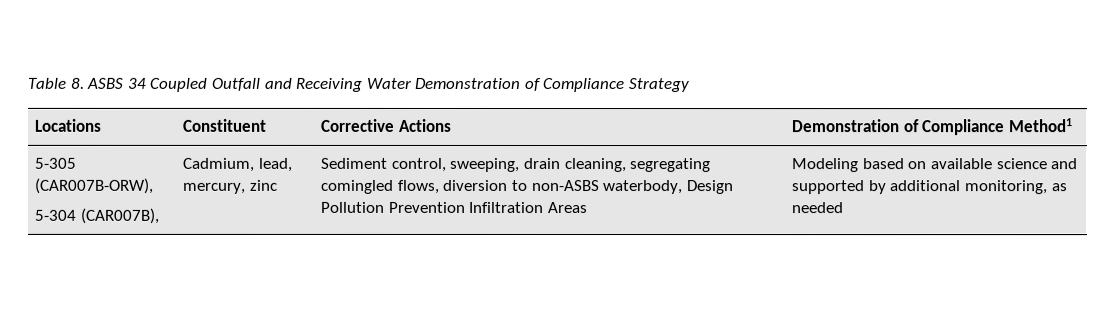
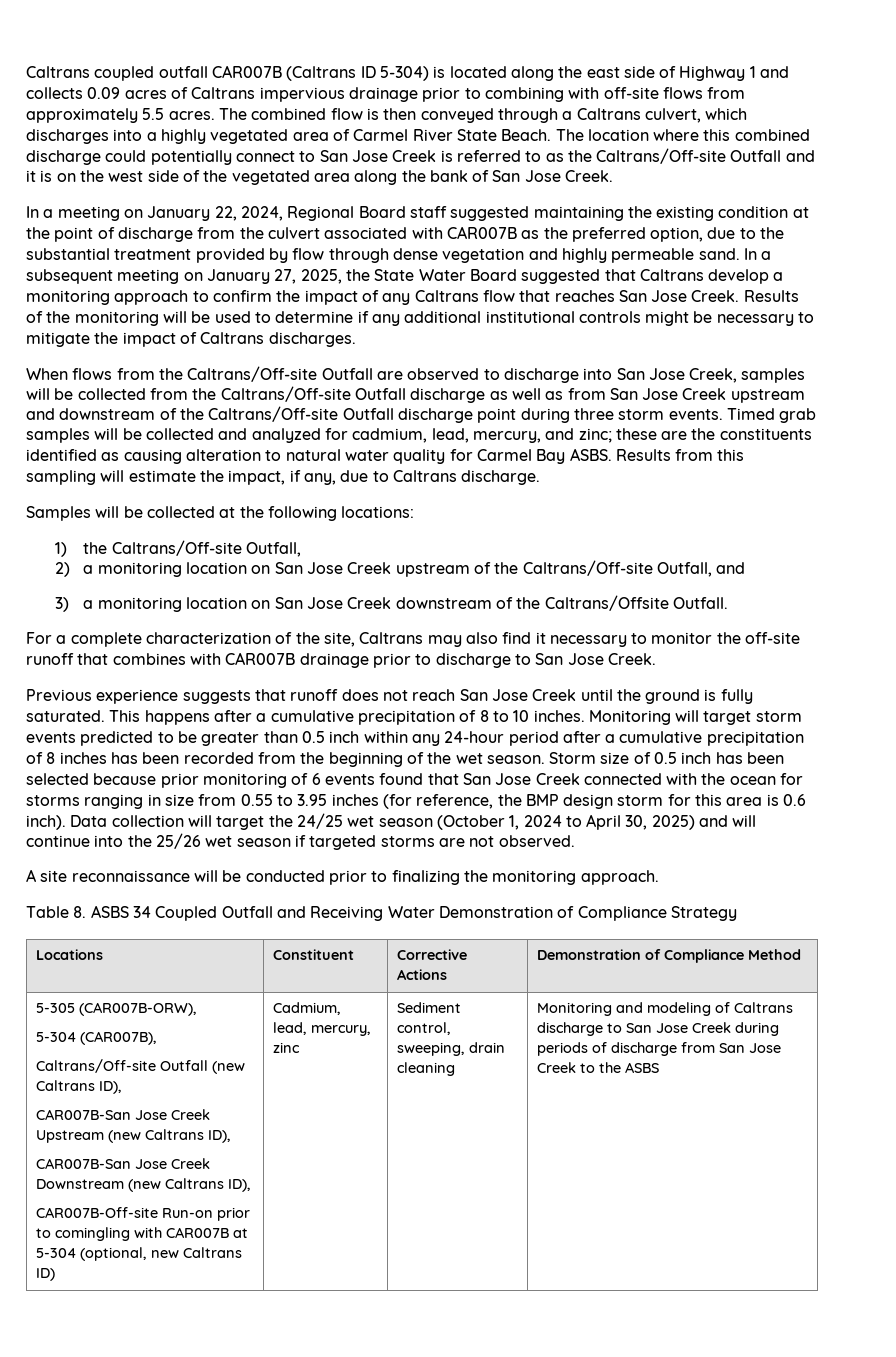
(28, 83) none -> [26,65,790,81] [26,87,746,102] [26,108,748,123] [26,129,810,144] [26,148,815,165] [26,170,614,185] [26,206,809,221] [26,226,785,242] [26,248,772,263] [26,269,784,284] [26,290,799,305] [26,311,815,326] [26,332,356,347] [26,366,806,383] [26,386,805,403] [26,406,817,423] [26,428,812,443] [26,448,745,464] [26,470,541,485] [26,506,415,521] [54,540,302,557] [54,560,746,577] [54,595,728,612] [26,632,801,647] [26,652,656,668] [26,689,753,704] [26,710,802,725] [26,731,804,746] [26,752,785,767] [26,773,804,788] [26,794,807,809] [26,813,757,830] [26,833,575,850] [26,869,659,885] Caltrans coupled outfall CAR007B (Caltrans ID 5-304) is located along the east side of Highway 1 and collects 0.09 acres of Caltrans impervious drainage prior to combining with off-site flows from approximately 5.5 acres. The combined flow is then conveyed through a Caltrans culvert, which discharges into a highly vegetated area of Carmel River State Beach. The location where this combined discharge could potentially connect to San Jose Creek is referred to as the Caltrans/Off-site Outfall and it is on the west side of the vegetated area along the bank of San Jose Creek. // In a meeting on January 22, 2024, Regional Board staff suggested maintaining the existing condition at the point of discharge from the culvert associated with CAR007B as the preferred option, due to the substantial treatment provided by flow through dense vegetation and highly permeable sand. In a subsequent meeting on January 27, 2025, the State Water Board suggested that Caltrans develop a monitoring approach to confirm the impact of any Caltrans flow that reaches San Jose Creek. Results of the monitoring will be used to determine if any additional institutional controls might be necessary to mitigate the impact of Caltrans discharges. // When flows from the Caltrans/Off-site Outfall are observed to discharge into San Jose Creek, samples will be collected from the Caltrans/Off-site Outfall discharge as well as from San Jose Creek upstream and downstream of the Caltrans/Off-site Outfall discharge point during three storm events. Timed grab samples will be collected and analyzed for cadmium, lead, mercury, and zinc; these are the constituents identified as causing alteration to natural water quality for Carmel Bay ASBS. Results from this sampling will estimate the impact, if any, due to Caltrans discharge. // Samples will be collected at the following locations: // 1) the Caltrans/Off-site Outfall, // 2) a monitoring location on San Jose Creek upstream of the Caltrans/Off-site Outfall, and // 3) a monitoring location on San Jose Creek downstream of the Caltrans/Offsite Outfall. // For a complete characterization of the site, Caltrans may also find it necessary to monitor the off-site runoff that combines with CAR007B drainage prior to discharge to San Jose Creek. // Previous experience suggests that runoff does not reach San Jose Creek until the ground is fully saturated. This happens after a cumulative precipitation of 8 to 10 inches. Monitoring will target storm events predicted to be greater than 0.5 inch within any 24-hour period after a cumulative precipitation of 8 inches has been recorded from the beginning of the wet season. Storm size of 0.5 inch has been selected because prior monitoring of 6 events found that San Jose Creek connected with the ocean for storms ranging in size from 0.55 to 3.95 inches (for reference, the BMP design storm for this area is 0.6 inch). Data collection will target the 24/25 wet season (October 1, 2024 to April 30, 2025) and will continue into the 25/26 wet season if targeted storms are not observed. // A site reconnaissance will be conducted prior to finalizing the monitoring approach. //
[1009,118,1074,133] Method1 -> [748,949,802,960] Method
(159, 215) none -> [36,1059,246,1074] [36,1080,123,1094] [36,1109,211,1120] [36,1129,232,1143] [36,1158,211,1169] [36,1178,252,1192] [36,1207,251,1221] [36,1227,249,1241] [36,1247,243,1261] [36,1268,56,1281] // Caltrans/Off-site Outfall (new Caltrans ID), // CAR007B-San Jose Creek Upstream (new Caltrans ID), // CAR007B-San Jose Creek Downstream (new Caltrans ID), // CAR007B-Off-site Run-on prior to comingling with CAR007B at 5-304 (optional, new Caltrans ID)
[563,158,711,173] [320,179,733,195] [320,201,588,214] [791,158,1078,173] [791,180,1067,195] [791,202,844,214] cleaning, segregating comingled flows, diversion to non-ASBS waterbody, Design Pollution Prevention Infiltration Areas | Modeling based on available science and supported by additional monitoring, as needed -> [397,1062,456,1076] [537,1002,794,1016] [537,1022,780,1036] [537,1042,782,1056] [537,1062,660,1073] cleaning | Monitoring and modeling of Caltrans discharge to San Jose Creek during periods of discharge from San Jose Creek to the ASBS

